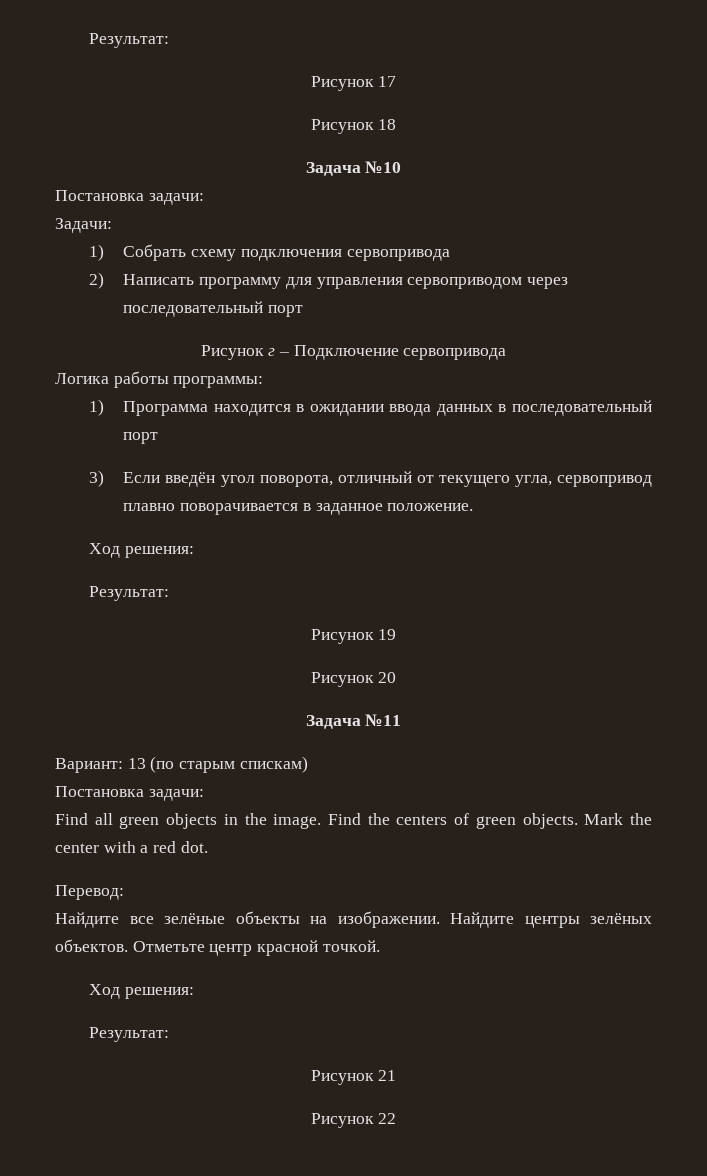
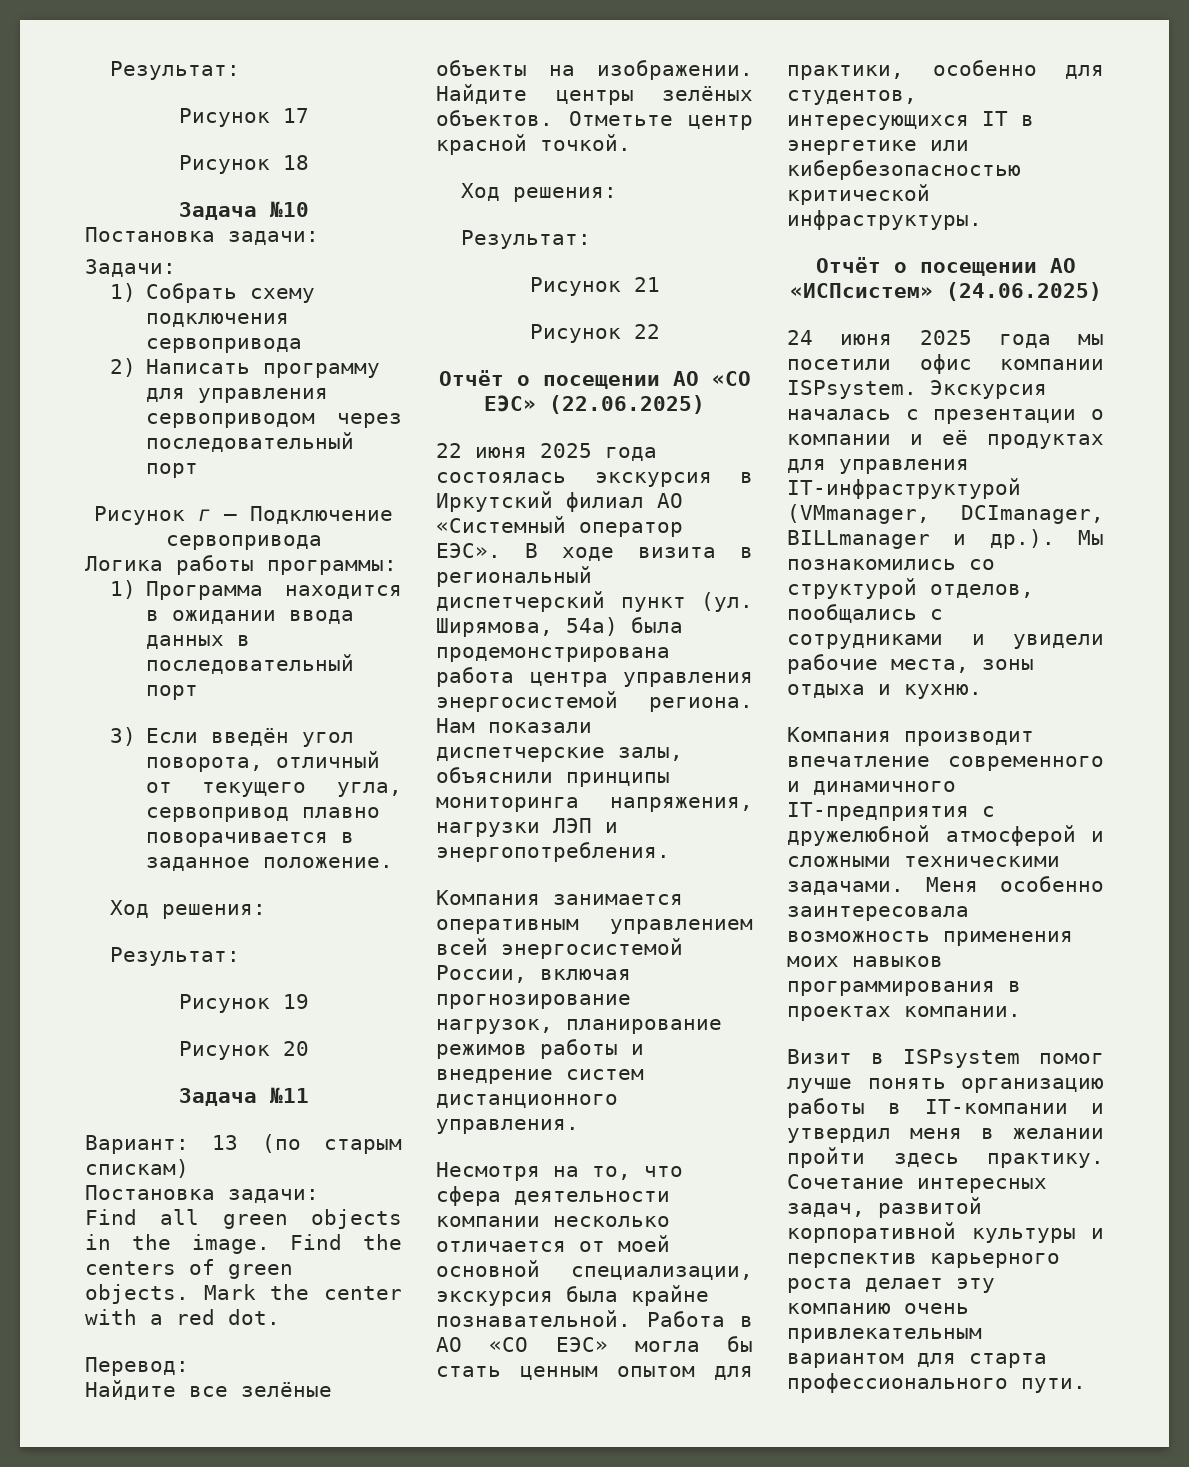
(397, 1118) none -> [438,370,751,389] [484,395,705,414] [436,443,657,461] [436,472,753,487] [436,491,683,512] [436,516,683,537] [436,543,753,561] [436,566,592,587] [436,591,753,612] [436,617,683,637] [436,647,670,662] [436,667,753,687] [436,691,753,712] [436,718,592,733] [436,747,683,762] [436,767,670,787] [436,797,753,812] [436,818,618,837] [436,842,670,862] [436,890,683,905] [436,919,753,934] [436,938,683,959] [436,965,631,983] [436,994,631,1009] [436,1019,722,1034] [436,1039,644,1059] [436,1069,644,1084] [436,1094,618,1108] [436,1119,579,1134] [436,1162,683,1181] [436,1186,670,1206] [436,1216,670,1227] [436,1235,670,1252] [436,1260,753,1280] [436,1285,709,1306] [436,1310,753,1327] [436,1336,753,1352] [436,1366,753,1380] [787,60,1104,80] [787,90,917,105] [787,111,1034,130] [787,140,969,155] [787,160,1021,180] [787,184,930,205] [787,210,982,230] [815,257,1076,276] [789,282,1102,301] [787,330,1104,348] [787,354,1104,374] [787,380,1047,399] [787,409,1104,424] [787,430,1104,449] [787,459,969,474] [787,478,1021,499] [787,504,1104,524] [787,529,1104,549] [787,559,995,570] [787,578,1034,599] [787,604,943,623] [787,634,1104,649] [787,654,1034,674] [787,684,982,699] [787,727,1034,746] [787,756,1104,771] [787,781,956,795] [787,802,995,821] [787,825,1104,846] [787,856,1060,867] [787,876,1104,895] [787,906,969,921] [787,931,1073,946] [787,956,943,967] [787,981,1021,996] [787,1006,1021,1021] [787,1049,1104,1068] [787,1078,1104,1093] [787,1098,1104,1118] [787,1128,1104,1143] [787,1147,1104,1168] [787,1174,1047,1193] [787,1197,982,1218] [787,1222,1104,1243] [787,1253,1060,1268] [787,1278,995,1293] [787,1303,969,1314] [787,1328,982,1343] [787,1353,1047,1368] [787,1373,1086,1393] // Отчёт о посещении АО «СО ЕЭС» (22.06.2025) // 22 июня 2025 года состоялась экскурсия в Иркутский филиал АО «Системный оператор ЕЭС». В ходе визита в региональный диспетчерский пункт (ул. Ширямова, 54а) была продемонстрирована работа центра управления энергосистемой региона. Нам показали диспетчерские залы, объяснили принципы мониторинга напряжения, нагрузки ЛЭП и энергопотребления. // Компания занимается оперативным управлением всей энергосистемой России, включая прогнозирование нагрузок, планирование режимов работы и внедрение систем дистанционного управления. // Несмотря на то, что сфера деятельности компании несколько отличается от моей основной специализации, экскурсия была крайне познавательной. Работа в АО «СО ЕЭС» могла бы стать ценным опытом для практики, особенно для студентов, интересующихся IT в энергетике или кибербезопасностью критической инфраструктуры. // Отчёт о посещении АО «ИСПсистем» (24.06.2025) // 24 июня 2025 года мы посетили офис компании ISPsystem. Экскурсия началась с презентации о компании и её продуктах для управления IT-инфраструктурой (VMmanager, DCImanager, BILLmanager и др.). Мы познакомились со структурой отделов, пообщались с сотрудниками и увидели рабочие места, зоны отдыха и кухню. // Компания производит впечатление современного и динамичного IT-предприятия с дружелюбной атмосферой и сложными техническими задачами. Меня особенно заинтересовала возможность применения моих навыков программирования в проектах компании. // Визит в ISPsystem помог лучше понять организацию работы в IT-компании и утвердил меня в желании пройти здесь практику. Сочетание интересных задач, развитой корпоративной культуры и перспектив карьерного роста делает эту компанию очень привлекательным вариантом для старта профессионального пути.

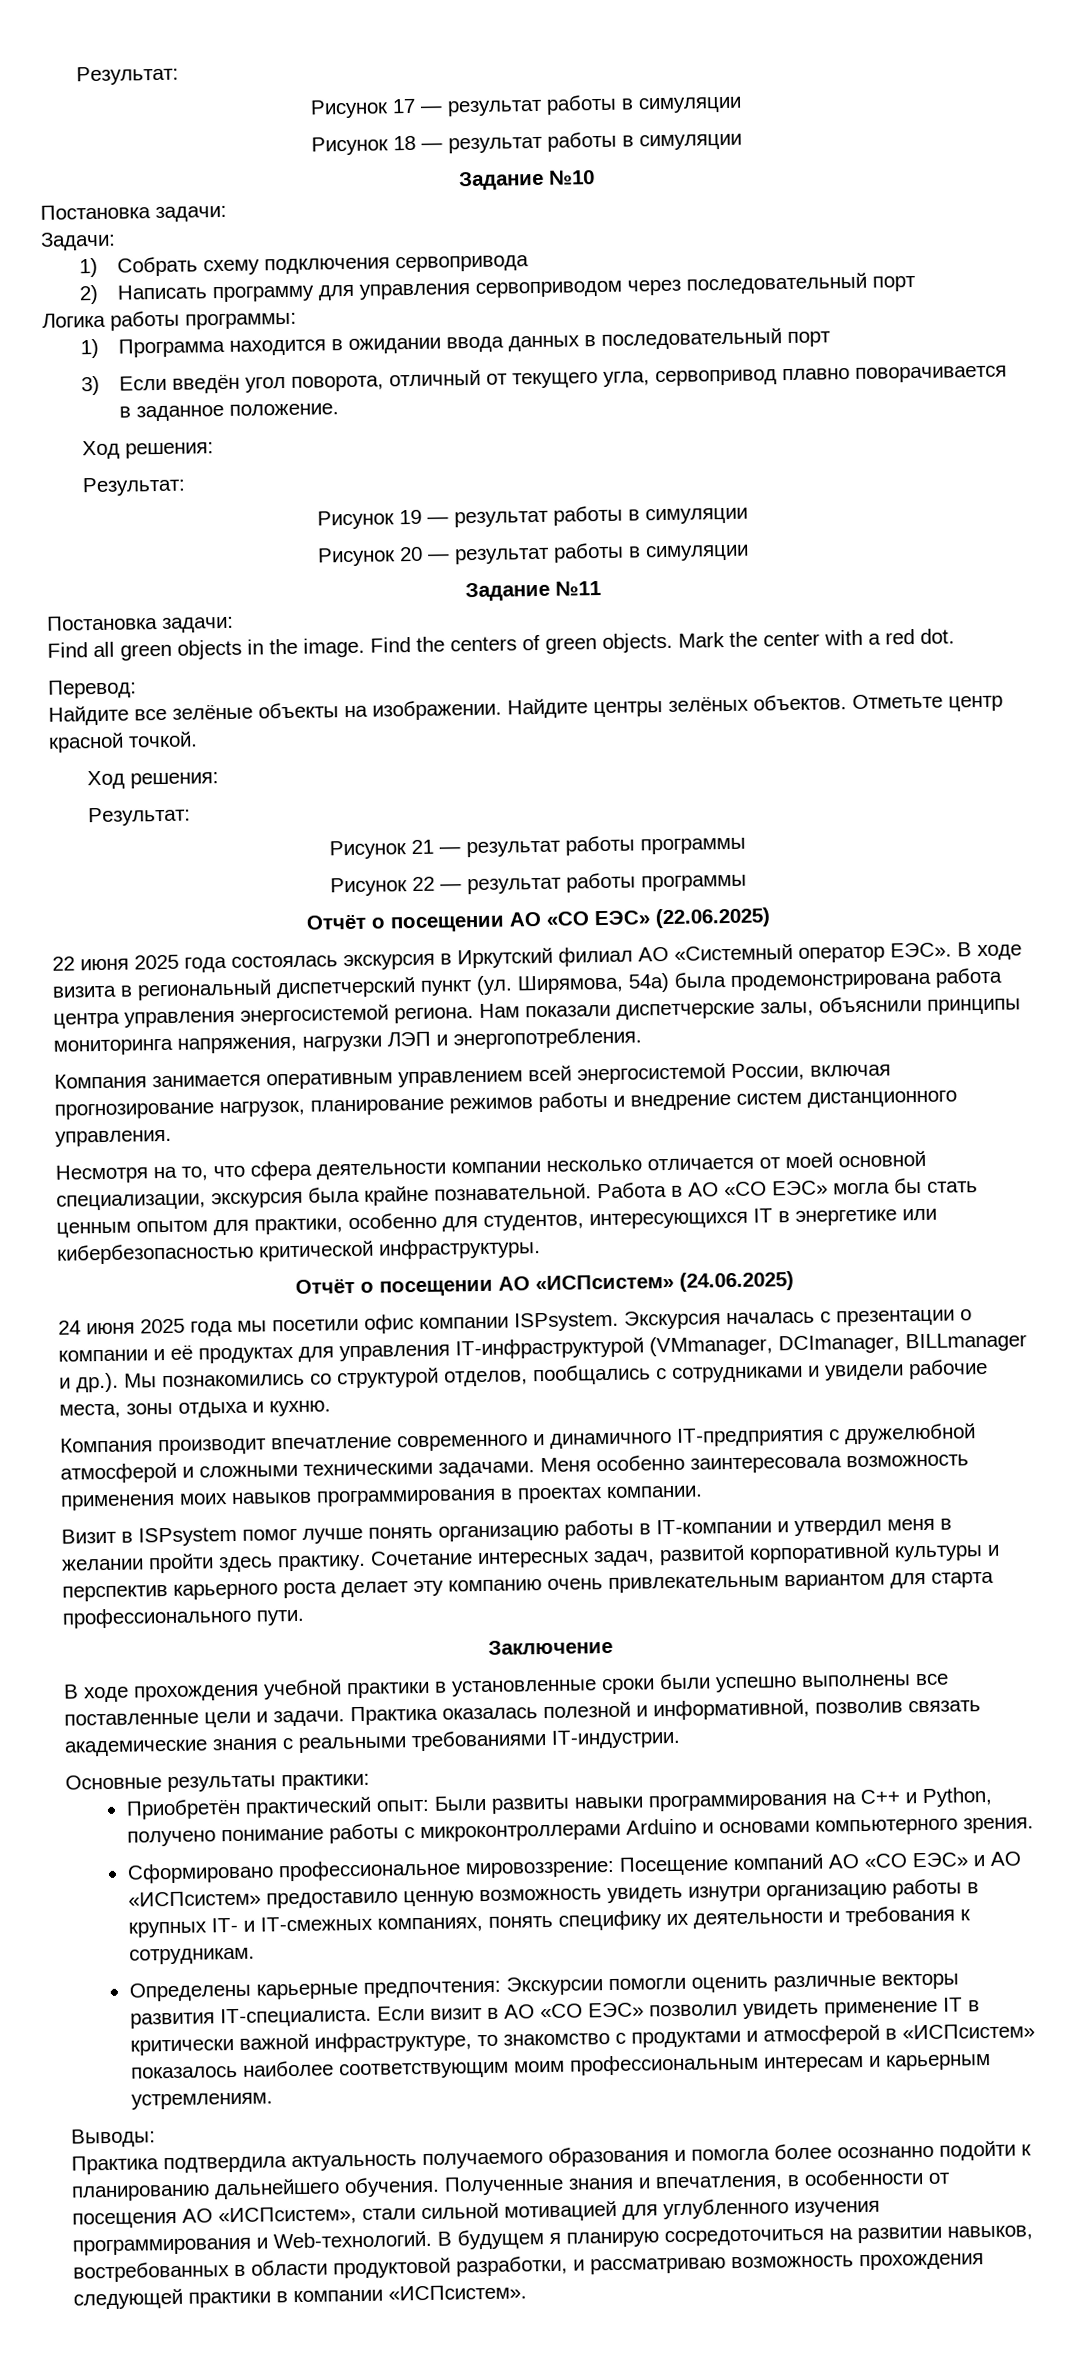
[178,155,309,174] [178,202,257,220] // Рисунок 18 // Задача -> [419,94,742,117] [310,131,742,156] [458,170,544,191] — результат работы в симуляции // Рисунок 18 — результат работы в симуляции // Задание
[94,506,393,525] [165,535,322,550] // Рисунок г – Подключение сервопривода -> (917, 283) none
[178,1041,309,1060] [178,1087,309,1106] [85,1134,402,1154] [85,1159,189,1178] // Рисунок 20 // Задача №11 // Вариант: 13 (по старым спискам) -> [426,505,748,528] [316,542,749,567] [465,581,601,602] — результат работы в симуляции // Рисунок 20 — результат работы в симуляции // Задание №11
[529,324,660,343] // Рисунок 22 -> [438,835,746,858] [329,872,747,897] — результат работы программы // Рисунок 22 — результат работы программы
(1086, 1385) none -> [487,1638,613,1655] [63,1673,949,1703] [64,1698,981,1728] [64,1728,681,1757] [65,1773,370,1793] [125,1786,993,1820] [126,1817,1034,1847] [126,1851,1021,1884] [127,1878,979,1909] [127,1905,971,1938] [128,1947,255,1965] [128,1973,959,2002] [129,1997,980,2029] [129,2023,1035,2056] [130,2053,991,2080] [130,2092,273,2110] [71,2128,156,2148] [71,2140,1032,2175] [71,2169,951,2202] [72,2198,880,2229] [72,2225,1033,2256] [73,2253,984,2283] [73,2284,527,2310] // Заключение // В ходе прохождения учебной практики в установленные сроки были успешно выполнены все поставленные цели и задачи. Практика оказалась полезной и информативной, позволив связать академические знания с реальными требованиями IT-индустрии. // Основные результаты практики: // Приобретён практический опыт: Были развиты навыки программирования на C++ и Python, получено понимание работы с микроконтроллерами Arduino и основами компьютерного зрения. // Сформировано профессиональное мировоззрение: Посещение компаний АО «СО ЕЭС» и АО «ИСПсистем» предоставило ценную возможность увидеть изнутри организацию работы в крупных IT- и IT-смежных компаниях, понять специфику их деятельности и требования к сотрудникам. // Определены карьерные предпочтения: Экскурсии помогли оценить различные векторы развития IT-специалиста. Если визит в АО «СО ЕЭС» позволил увидеть применение IT в критически важной инфраструктуре, то знакомство с продуктами и атмосферой в «ИСПсистем» показалось наиболее соответствующим моим профессиональным интересам и карьерным устремлениям. // Выводы: // Практика подтвердила актуальность получаемого образования и помогла более осознанно подойти к планированию дальнейшего обучения. Полученные знания и впечатления, в особенности от посещения АО «ИСПсистем», стали сильной мотивацией для углубленного изучения программирования и Web-технологий. В будущем я планирую сосредоточиться на развитии навыков, востребованных в области продуктовой разработки, и рассматриваю возможность прохождения следующей практики в компании «ИСПсистем».

